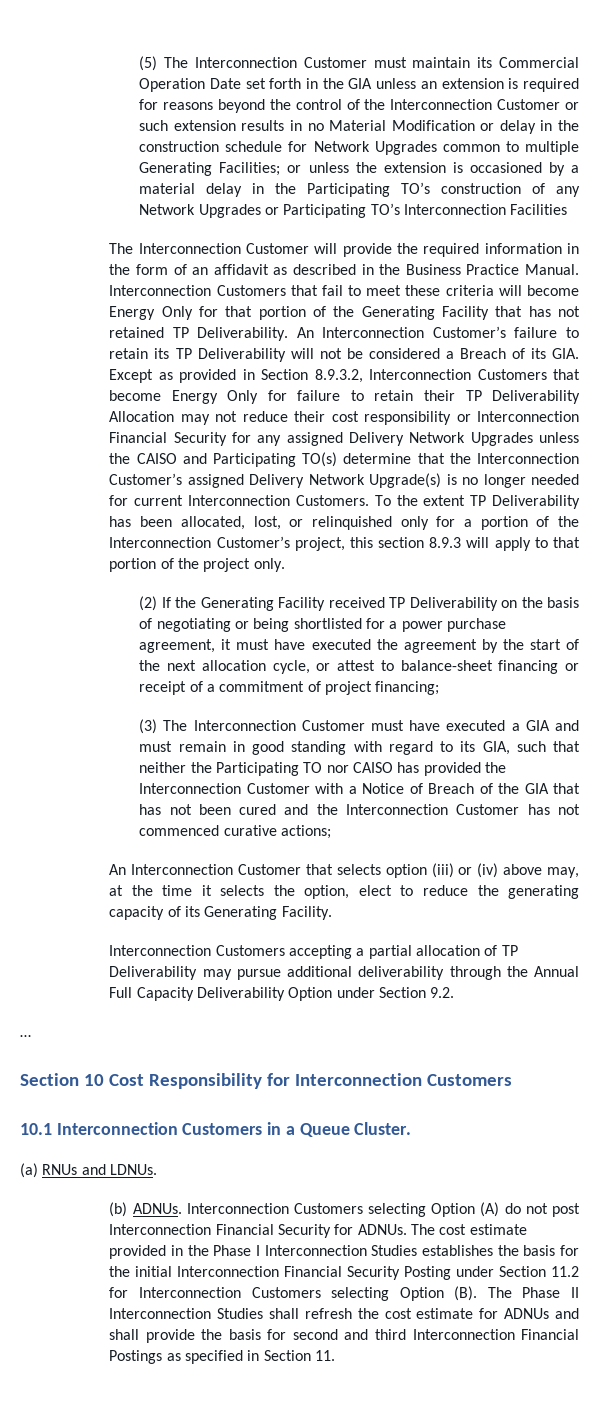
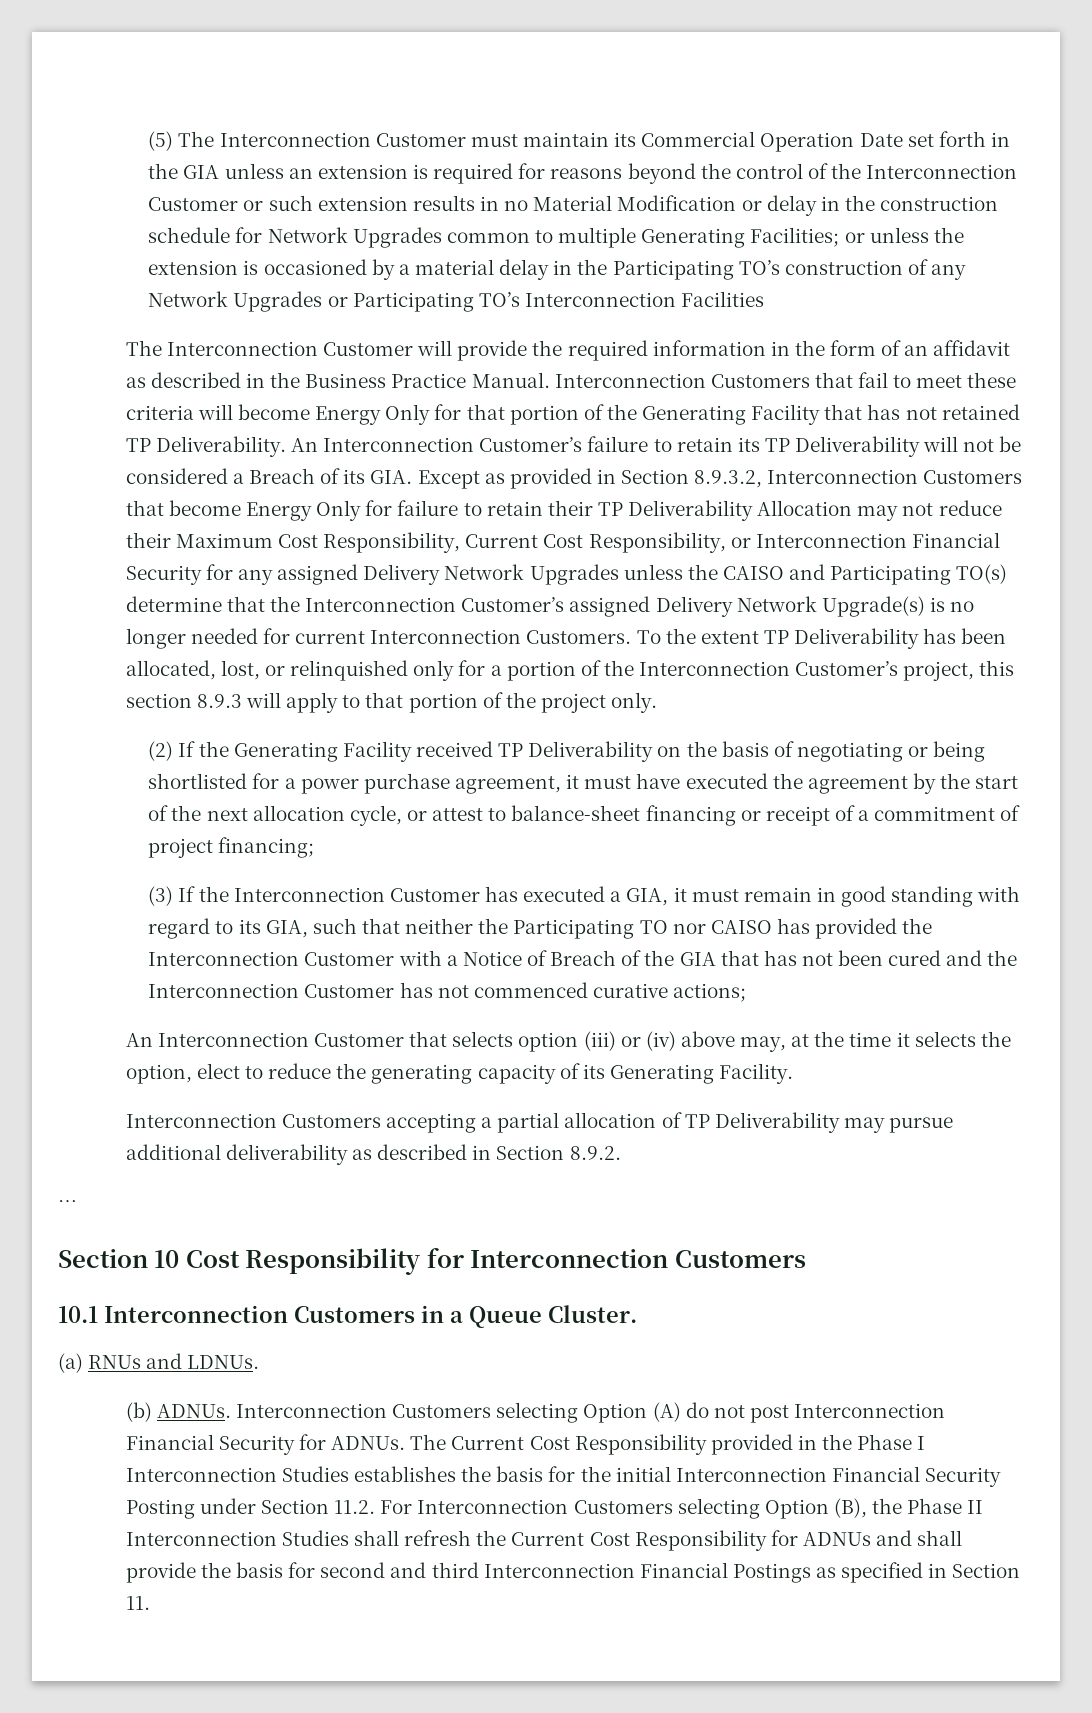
[331,411,452,425] cost responsibility -> [175,532,726,553] Maximum Cost Responsibility, Current Cost Responsibility,
[163,720,579,731] The Interconnection Customer must have executed a GIA and -> [178,886,687,906] If the Interconnection Customer has executed a GIA, it
[449,966,579,980] [109,987,455,1001] through the Annual Full Capacity Deliverability Option under Section 9.2. -> [352,1144,621,1160] as described in Section 8.9.2.
[439,1224,527,1235] cost estimate -> [451,1434,707,1455] Current Cost Responsibility
[550,1266,579,1277] [109,1286,512,1301] 11.2 for Interconnection Customers selecting Option (B). The -> [334,1498,903,1519] 11.2. For Interconnection Customers selecting Option (B), the
[384,1308,474,1319] cost estimate -> [511,1530,767,1551] Current Cost Responsibility

